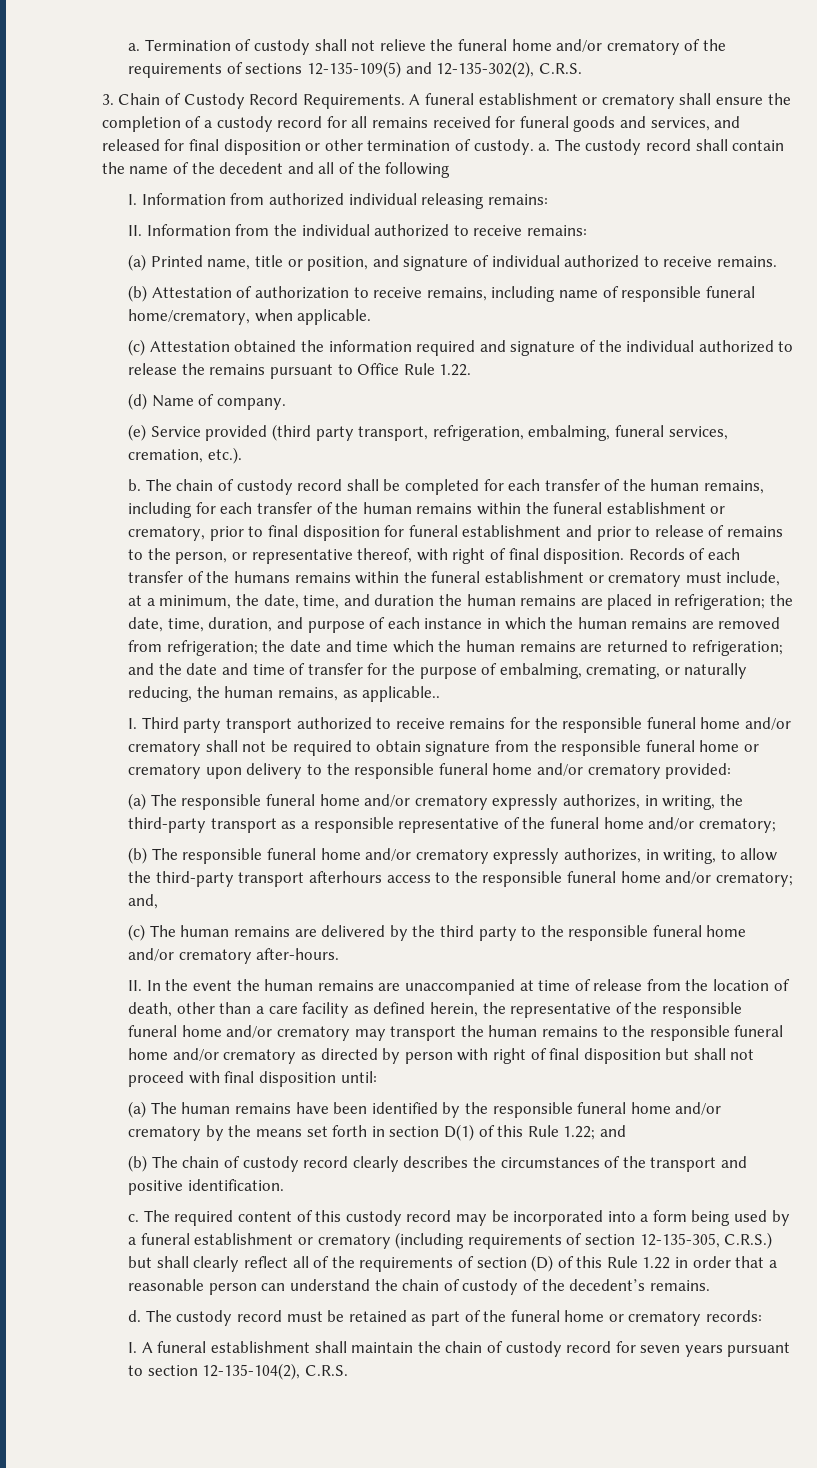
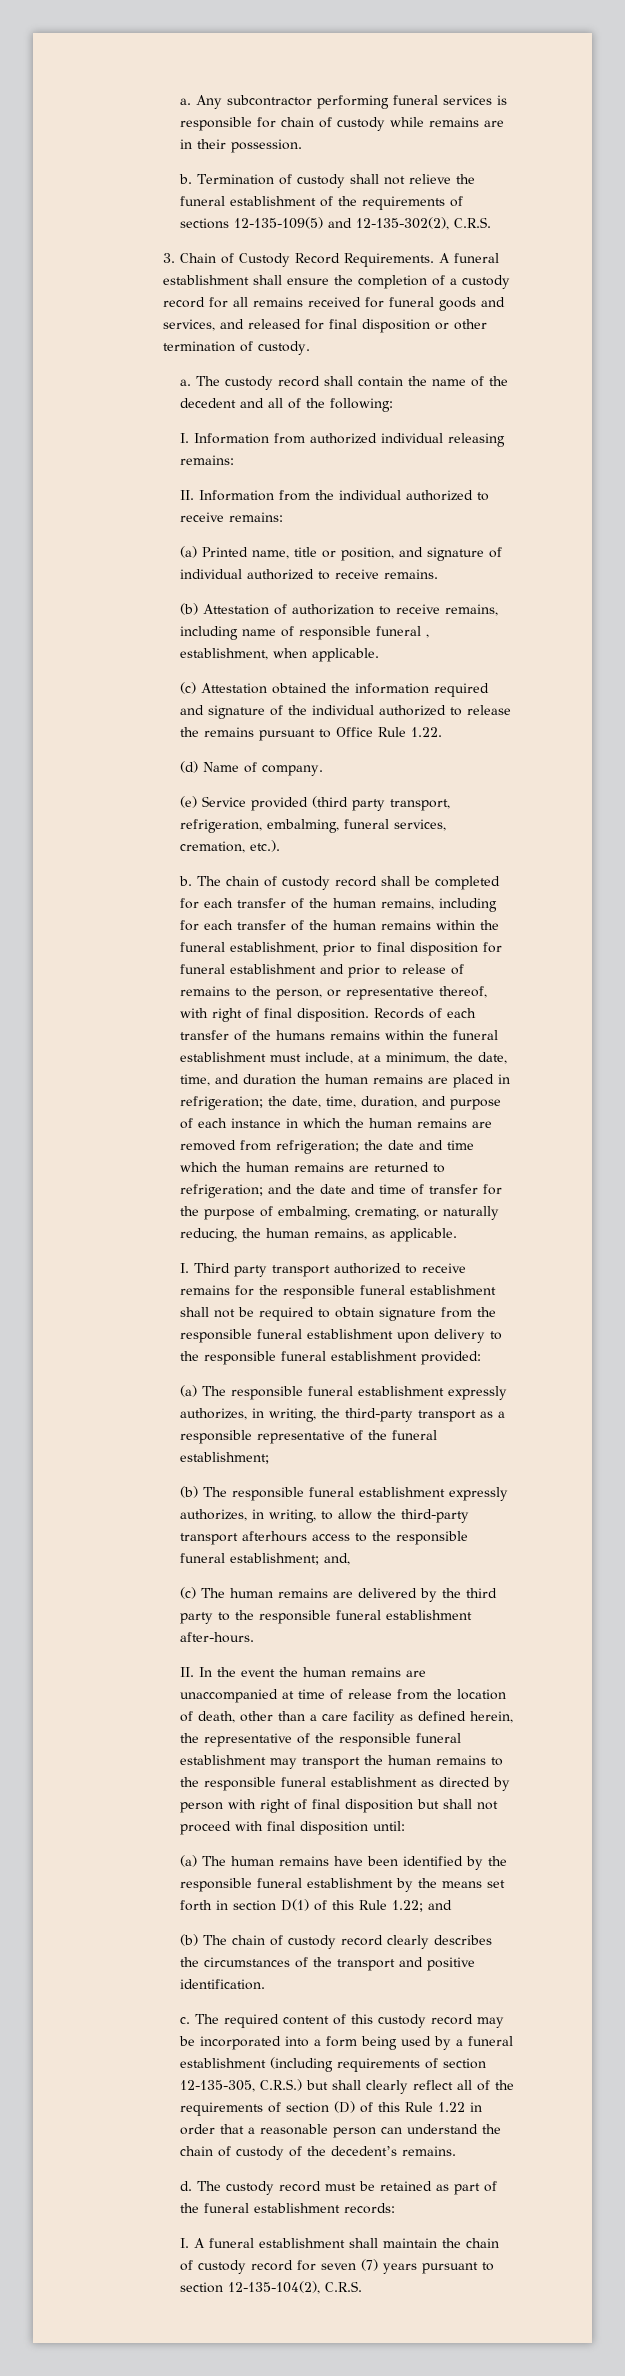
[128,43,141,51] a. -> [180,95,508,109] [180,117,505,131] [180,139,303,153] [179,174,193,184] a. Any subcontractor performing funeral services is responsible for chain of custody while remains are in their possession. // b.
[511,39,680,55] home and/or crematory -> [230,196,317,206] establishment
[582,94,675,109] or crematory -> (249, 280) none
(534, 147) none -> (310, 348) //
[385,162,451,178] following -> [330,398,394,412] following:
[128,309,251,325] home/crematory, -> [426,634,430,638] [180,648,269,660] , establishment,
[606,502,726,514] [128,526,206,541] establishment or crematory, -> [230,942,319,954] establishment,
[588,572,682,587] or crematory -> (267, 1057) none
[362,686,441,702] applicable.. -> [390,1228,458,1242] applicable.
[700,717,791,730] [128,741,202,756] home and/or crematory -> [410,1285,497,1295] establishment
[699,740,759,752] [128,764,202,779] home or crematory -> [307,1329,394,1339] establishment
[492,763,661,779] home and/or crematory -> [331,1351,418,1361] establishment
[319,794,488,810] home and/or crematory -> [358,1386,445,1396] establishment
[603,817,776,833] home and/or crematory; -> [180,1452,270,1464] establishment;
[320,848,489,864] home and/or crematory -> [359,1487,446,1497] establishment
[620,871,793,887] home and/or crematory; -> [230,1553,320,1565] establishment;
[706,925,747,937] [128,948,252,964] home and/or crematory -> [386,1610,473,1620] establishment
[181,1025,350,1041] home and/or crematory -> [180,1755,267,1765] establishment
[128,1048,297,1064] home and/or crematory -> [331,1777,418,1787] establishment
[630,1102,722,1115] [128,1126,202,1141] home and/or crematory -> [307,1878,394,1888] establishment
[297,1234,391,1249] or crematory -> (267, 2063) none
[564,1310,702,1326] home or crematory -> [254,2203,341,2213] establishment
(681, 1349) none -> [361,2259,379,2271] (7)

